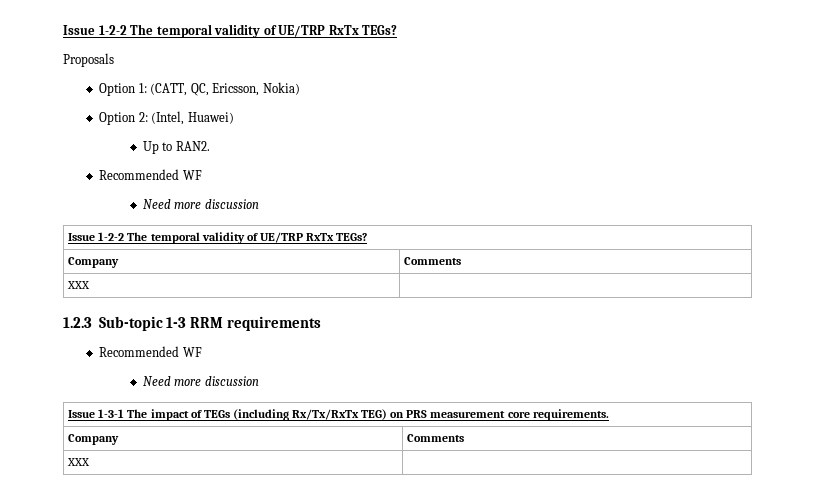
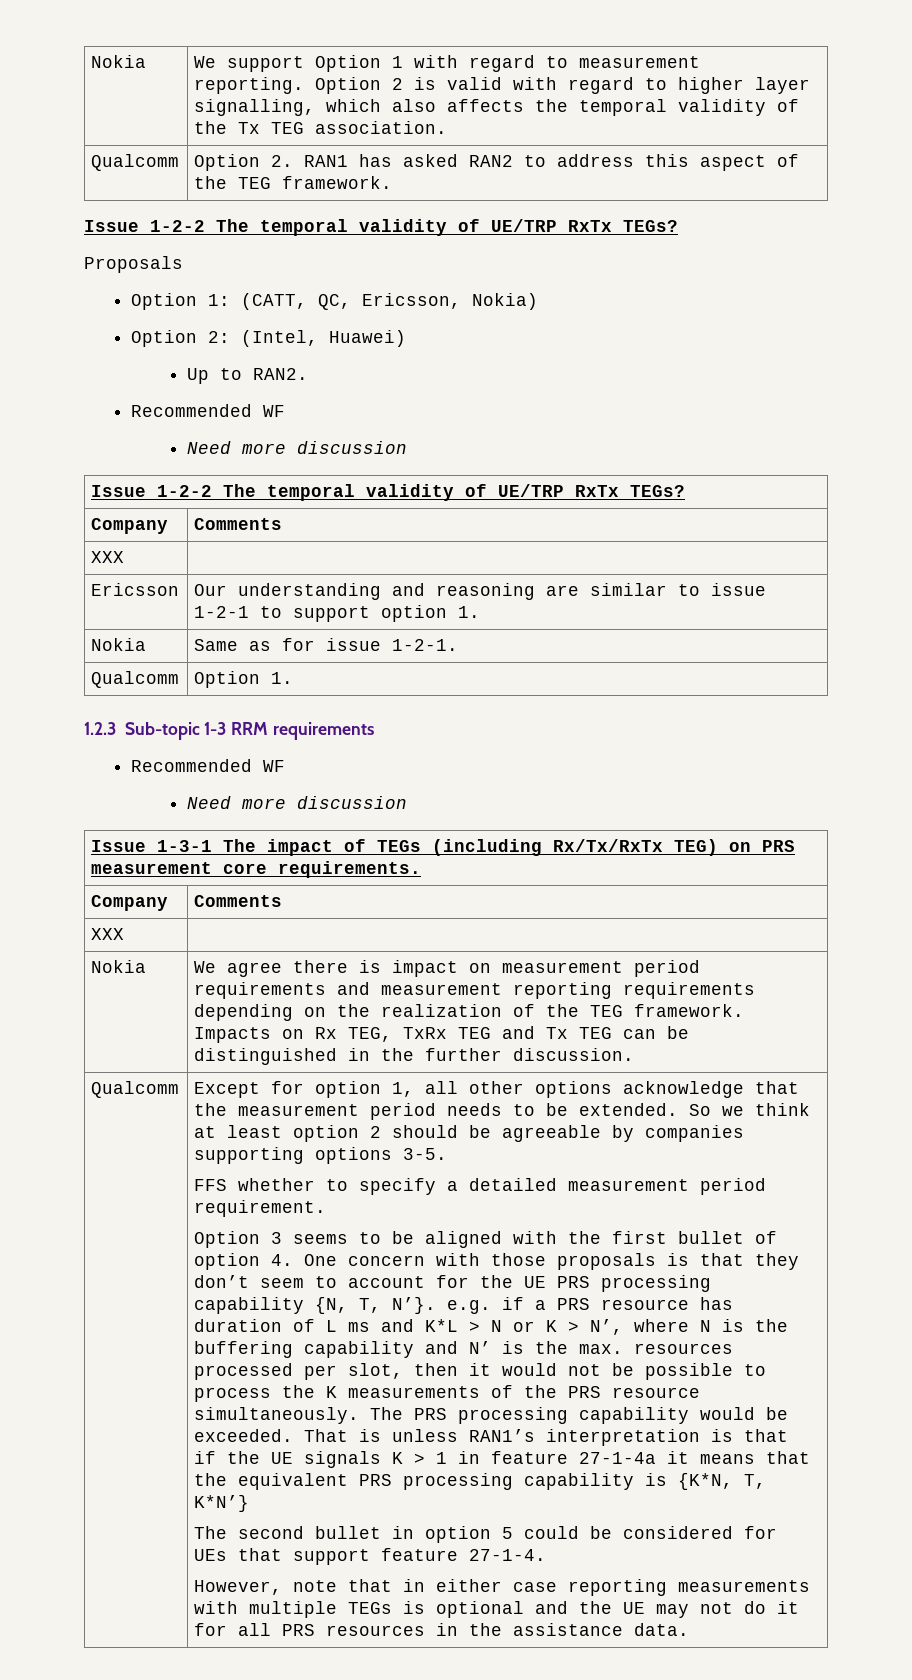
(63, 30) none -> [91,55,147,68] [194,55,701,72] [194,77,811,94] [194,99,800,116] [194,121,448,134] [91,154,180,171] [194,154,800,171] [194,176,393,189] Nokia | We support Option 1 with regard to measurement reporting. Option 2 is valid with regard to higher layer signalling, which also affects the temporal validity of the Tx TEG association. // Qualcomm | Option 2. RAN1 has asked RAN2 to address this aspect of the TEG framework. //
(91, 285) none -> [91,583,180,596] [194,583,767,600] [194,605,481,622] [91,638,147,651] [194,638,459,651] [91,671,180,688] [194,671,294,688] // Ericsson | Our understanding and reasoning are similar to issue 1-2-1 to support option 1. // Nokia | Same as for issue 1-2-1. // Qualcomm | Option 1.
(91, 462) none -> [91,960,147,973] [194,960,701,977] [194,982,756,999] [194,1004,745,1021] [194,1026,690,1043] [194,1048,635,1065] [91,1081,180,1098] [194,1081,800,1098] [194,1103,811,1120] [194,1125,745,1142] [194,1147,448,1164] [194,1178,767,1195] [194,1200,327,1217] [194,1231,778,1248] [194,1253,800,1270] [194,1275,712,1292] [194,1297,734,1314] [194,1319,789,1335] [194,1341,734,1358] [194,1363,767,1380] [194,1385,701,1402] [194,1407,789,1424] [194,1429,789,1446] [194,1451,811,1468] [194,1473,767,1490] [194,1495,250,1512] [194,1526,778,1543] [194,1548,547,1565] [194,1579,811,1596] [194,1601,800,1618] [194,1623,690,1636] // Nokia | We agree there is impact on measurement period requirements and measurement reporting requirements depending on the realization of the TEG framework. Impacts on Rx TEG, TxRx TEG and Tx TEG can be distinguished in the further discussion. // Qualcomm | Except for option 1, all other options acknowledge that the measurement period needs to be extended. So we think at least option 2 should be agreeable by companies supporting options 3-5. // FFS whether to specify a detailed measurement period requirement. // Option 3 seems to be aligned with the first bullet of option 4. One concern with those proposals is that they don’t seem to account for the UE PRS processing capability {N, T, N’}. e.g. if a PRS resource has duration of L ms and K*L > N or K > N’, where N is the buffering capability and N’ is the max. resources processed per slot, then it would not be possible to process the K measurements of the PRS resource simultaneously. The PRS processing capability would be exceeded. That is unless RAN1’s interpretation is that if the UE signals K > 1 in feature 27-1-4a it means that the equivalent PRS processing capability is {K*N, T, K*N’} // The second bullet in option 5 could be considered for UEs that support feature 27-1-4. // However, note that in either case reporting measurements with multiple TEGs is optional and the UE may not do it for all PRS resources in the assistance data.

